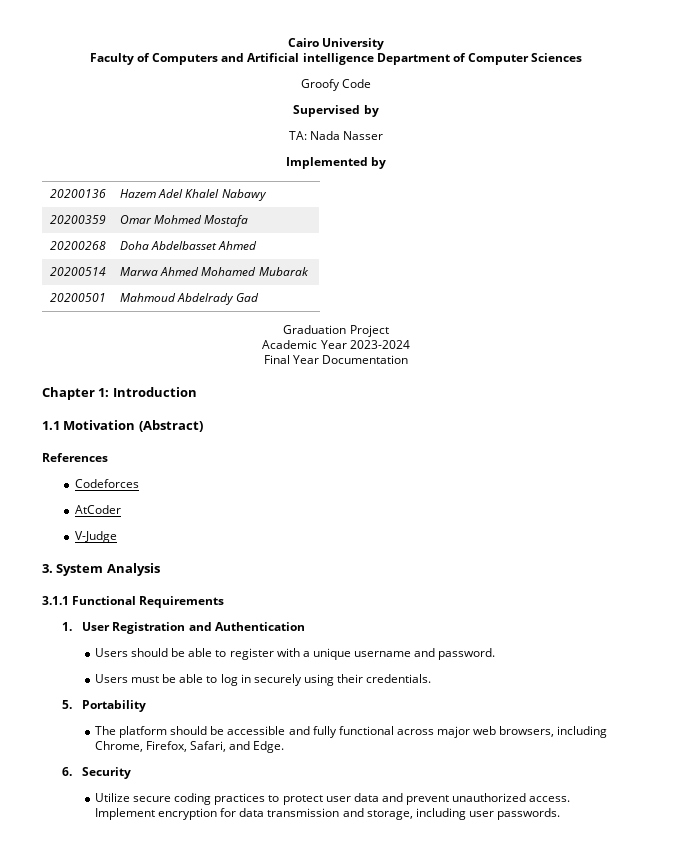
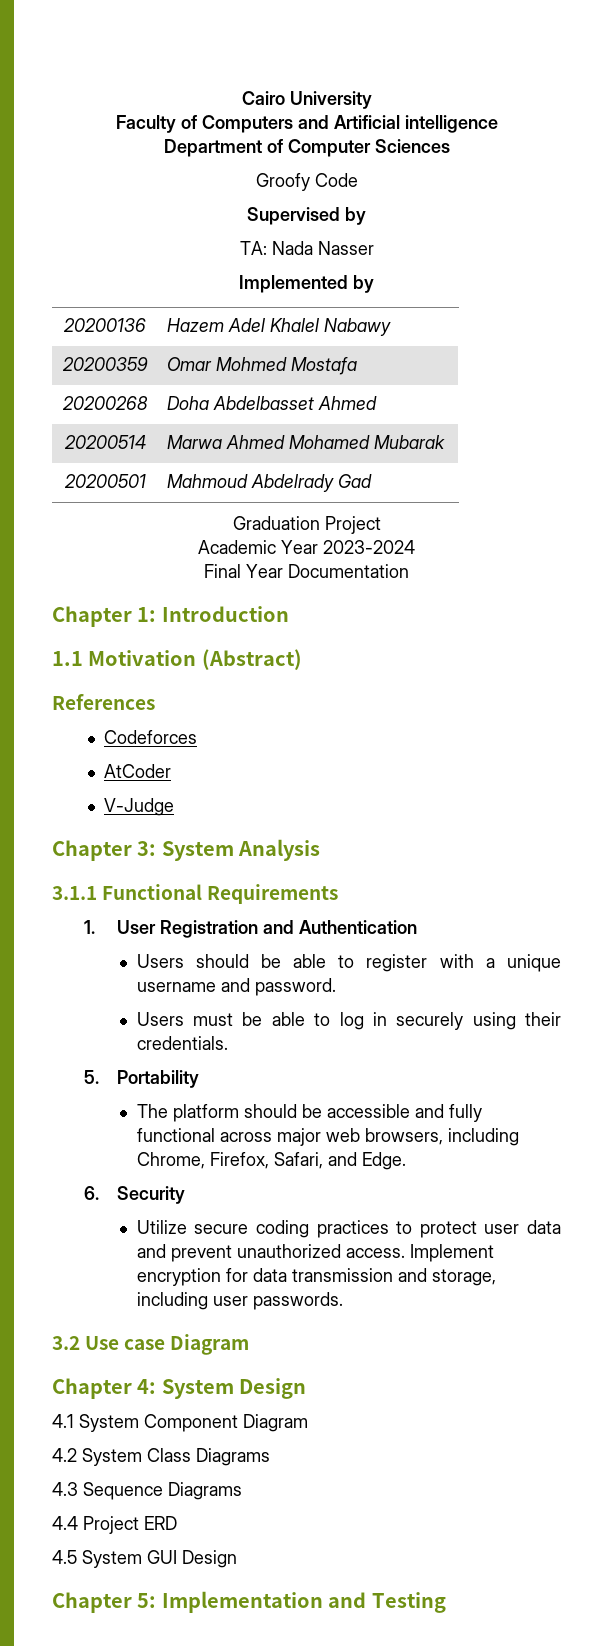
(374, 59) none -> (498, 124) //
[42,564,53,573] 3. -> [52,840,157,861] Chapter 3:
(560, 814) none -> [52,1334,250,1355] [52,1378,307,1399] [52,1414,308,1432] [52,1448,270,1466] [52,1482,242,1500] [52,1516,177,1534] [52,1550,237,1568] [52,1591,446,1613] // 3.2 Use case Diagram // Chapter 4: System Design // 4.1 System Component Diagram // 4.2 System Class Diagrams // 4.3 Sequence Diagrams // 4.4 Project ERD // 4.5 System GUI Design // Chapter 5: Implementation and Testing

